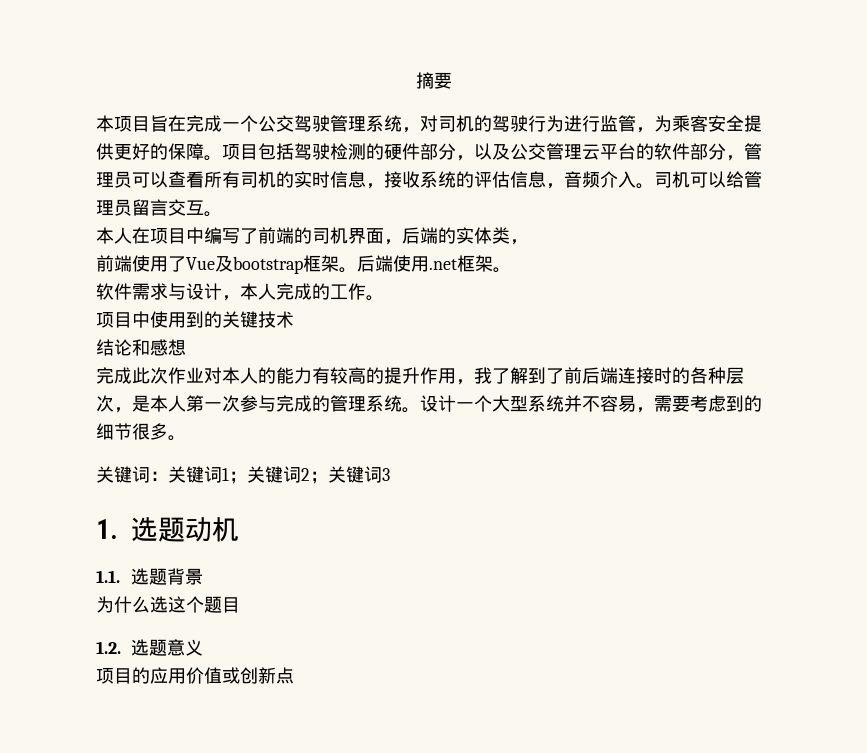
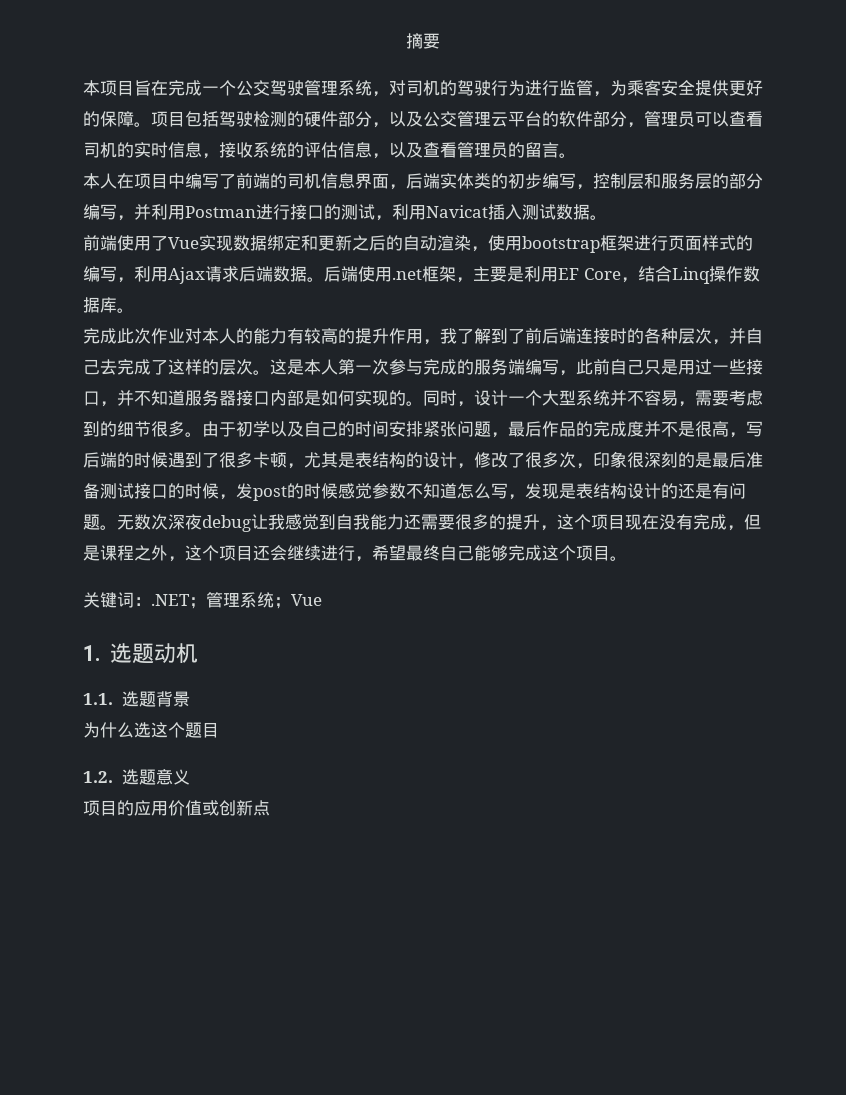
[204,171,240,188] 所有 -> (763, 119) none
[564,171,762,189] [96,199,204,216] 音频介入。司机可以给管理员留言交互 -> [389,142,559,158] 以及查看管理员的留言
(348, 235) none -> [321,173,355,189] 信息
[438,227,528,245] [96,255,339,274] 的实体类， // 前端使用了Vue及bootstrap框架 -> [440,173,763,190] [83,204,607,221] [83,235,753,253] [83,266,307,284] 实体类的初步编写，控制层和服务层的部分编写，并利用Postman进行接口的测试，利用Navicat插入测试数据。 // 前端使用了Vue实现数据绑定和更新之后的自动渲染，使用bootstrap框架进行页面样式的编写，利用Ajax请求后端数据
[493,267,511,273] [96,283,384,301] [96,311,294,328] [96,339,186,356] 。 // 软件需求与设计，本人完成的工作。 // 项目中使用到的关键技术 // 结论和感想 -> [456,266,760,284] [83,297,134,313] ，主要是利用EF Core，结合Linq操作数据库。
(132, 410) none -> [729,328,763,344] [83,359,287,375] 并自己去完成了这样的层次。这
[330,395,420,413] 管理系统。 -> [474,359,763,376] [83,390,474,407] 服务端编写，此前自己只是用过一些接口，并不知道服务器接口内部是如何实现的。同时，
[96,466,390,484] // 关键词：关键词1；关键词2；关键词3 -> [202,421,763,438] [83,451,763,469] [83,483,746,501] [83,514,761,532] [83,545,627,562] [83,592,322,609] 由于初学以及自己的时间安排紧张问题，最后作品的完成度并不是很高，写后端的时候遇到了很多卡顿，尤其是表结构的设计，修改了很多次，印象很深刻的是最后准备测试接口的时候，发post的时候感觉参数不知道怎么写，发现是表结构设计的还是有问题。无数次深夜debug让我感觉到自我能力还需要很多的提升，这个项目现在没有完成，但是课程之外，这个项目还会继续进行，希望最终自己能够完成这个项目。 // 关键词：.NET；管理系统；Vue

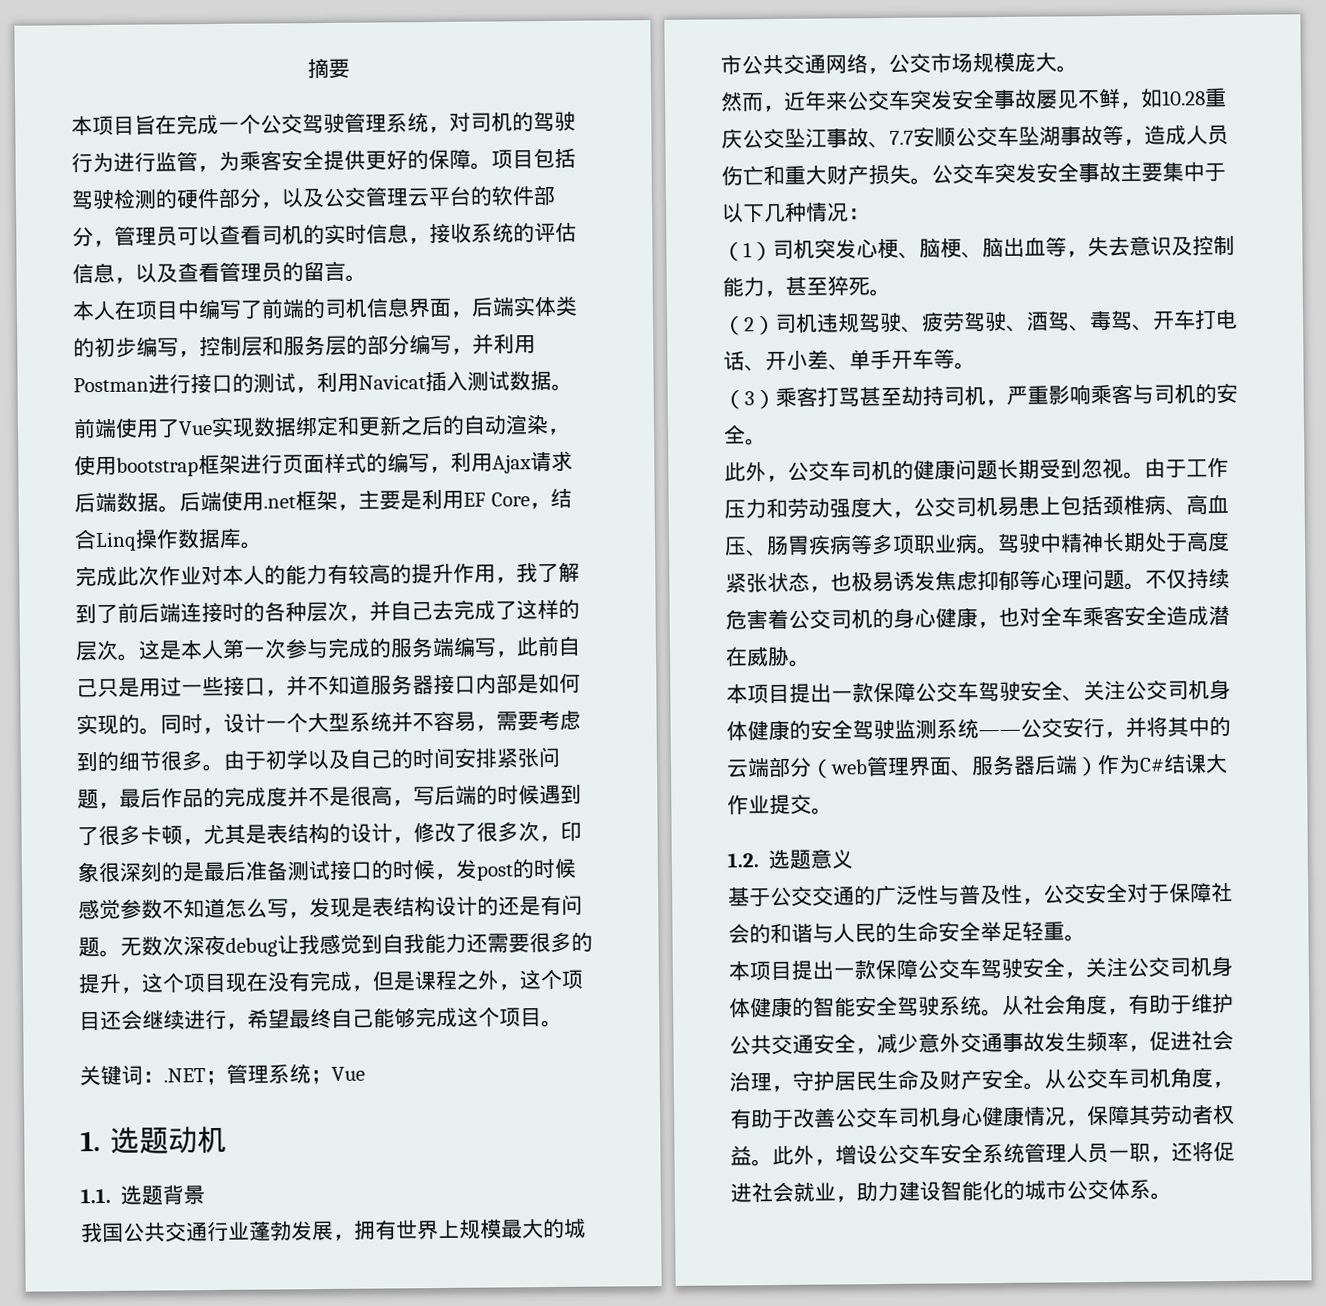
[83,722,219,738] [83,769,190,785] [83,800,270,816] 为什么选这个题目 // 1.2.选题意义 // 项目的应用价值或创新点 -> [81,1218,586,1243] [720,51,1078,75] [721,87,1227,113] [721,124,1229,150] [721,161,1226,186] [722,201,870,223] [722,235,1235,262] [722,275,891,298] [722,309,1238,336] [723,348,976,372] [723,382,1238,410] [723,424,767,446] [724,457,1229,483] [724,494,1229,519] [724,530,1230,557] [725,568,1230,594] [725,605,1230,631] [725,646,811,667] [726,678,1231,704] [726,716,1231,741] [726,753,1228,779] [727,793,833,815] [727,848,854,870] [728,881,1233,907] [728,920,1086,944] [728,955,1233,981] [729,993,1234,1018] [729,1029,1234,1056] [729,1067,1234,1093] [730,1104,1235,1129] [730,1141,1235,1167] [730,1179,1172,1203] 我国公共交通行业蓬勃发展，拥有世界上规模最大的城市公共交通网络，公交市场规模庞大。 // 然而，近年来公交车突发安全事故屡见不鲜，如10.28重庆公交坠江事故、7.7安顺公交车坠湖事故等，造成人员伤亡和重大财产损失。公交车突发安全事故主要集中于以下几种情况： // （1）司机突发心梗、脑梗、脑出血等，失去意识及控制能力，甚至猝死。 // （2）司机违规驾驶、疲劳驾驶、酒驾、毒驾、开车打电话、开小差、单手开车等。 // （3）乘客打骂甚至劫持司机，严重影响乘客与司机的安全。 // 此外，公交车司机的健康问题长期受到忽视。由于工作压力和劳动强度大，公交司机易患上包括颈椎病、高血压、肠胃疾病等多项职业病。驾驶中精神长期处于高度紧张状态，也极易诱发焦虑抑郁等心理问题。不仅持续危害着公交司机的身心健康，也对全车乘客安全造成潜在威胁。 // 本项目提出一款保障公交车驾驶安全、关注公交司机身体健康的安全驾驶监测系统——公交安行，并将其中的云端部分（web管理界面、服务器后端）作为C#结课大作业提交。 // 1.2.选题意义 // 基于公交交通的广泛性与普及性，公交安全对于保障社会的和谐与人民的生命安全举足轻重。 // 本项目提出一款保障公交车驾驶安全，关注公交司机身体健康的智能安全驾驶系统。从社会角度，有助于维护公共交通安全，减少意外交通事故发生频率，促进社会治理，守护居民生命及财产安全。从公交车司机角度，有助于改善公交车司机身心健康情况，保障其劳动者权益。此外，增设公交车安全系统管理人员一职，还将促进社会就业，助力建设智能化的城市公交体系。

